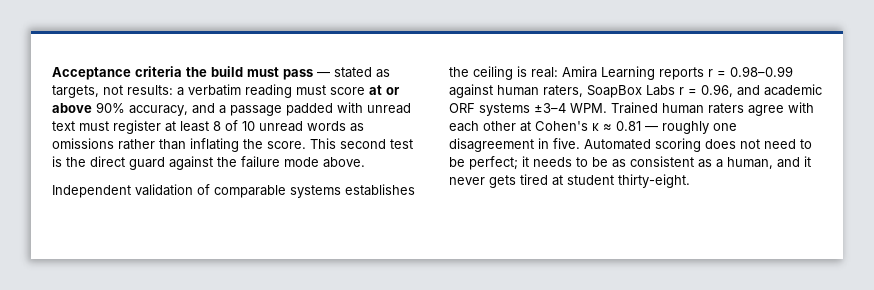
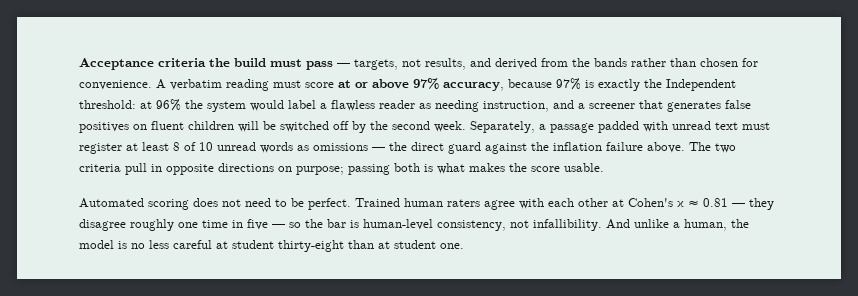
[334,67,390,78] [52,85,184,98] stated as targets, not results: a -> [354,58,758,70] [79,79,166,90] targets, not results, and derived from the bands rather than chosen for convenience. A
[96,102,215,116] 90% accuracy, and -> [413,78,736,91] [79,99,751,112] [79,121,535,133] 97% accuracy, because 97% is exactly the Independent threshold: at 96% the system would label a flawless reader as needing instruction, and a screener that generates false positives on fluent children will be switched off by the second week. Separately,
[118,138,413,152] [52,156,62,167] rather than inflating the score. This second test is -> [372,147,385,151] —
[241,156,319,168] failure mode -> [553,142,643,151] inflation failure
[52,184,415,198] [449,66,793,80] [449,84,822,98] [449,103,607,116] // Independent validation of comparable systems establishes the ceiling is real: Amira Learning reports r = 0.98–0.99 against human raters, SoapBox Labs r = 0.96, and academic ORF systems ±3–4 WPM. -> [689,142,736,153] [79,163,604,175] [79,198,351,210] The two criteria pull in opposite directions on purpose; passing both is what makes the score usable. // Automated scoring does not need to be perfect.
[662,121,737,134] [449,138,812,152] [449,156,811,170] [449,174,690,188] roughly one disagreement in five. Automated scoring does not need to be perfect; it needs to be as consistent as a human, and it never gets tired at student thirty-eight. -> [749,198,774,210] [79,219,749,231] [79,240,464,252] they disagree roughly one time in five — so the bar is human-level consistency, not infallibility. And unlike a human, the model is no less careful at student thirty-eight than at student one.

